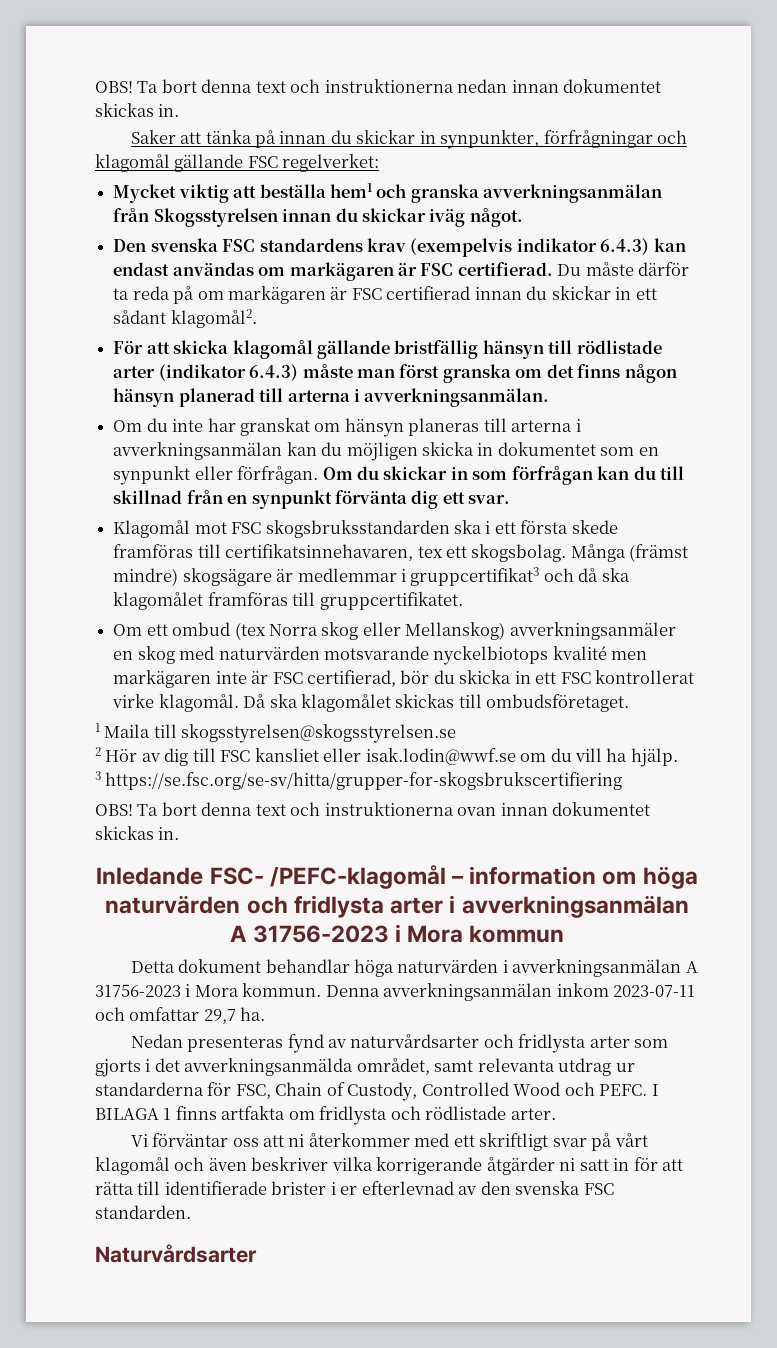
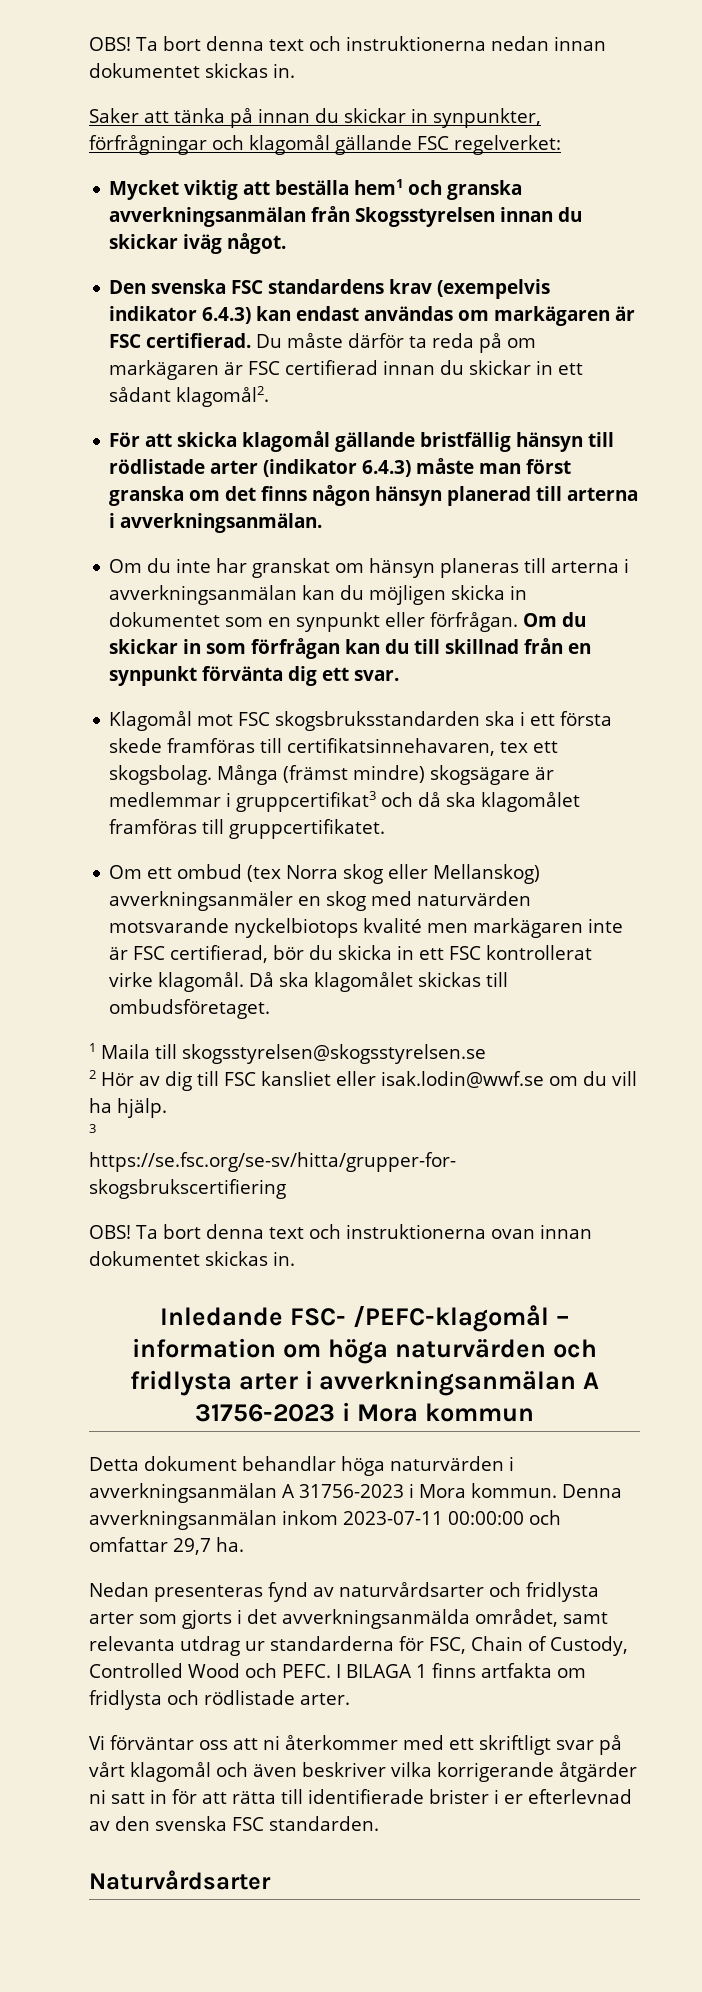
(696, 991) none -> [448,1511,524,1525] 00:00:00

